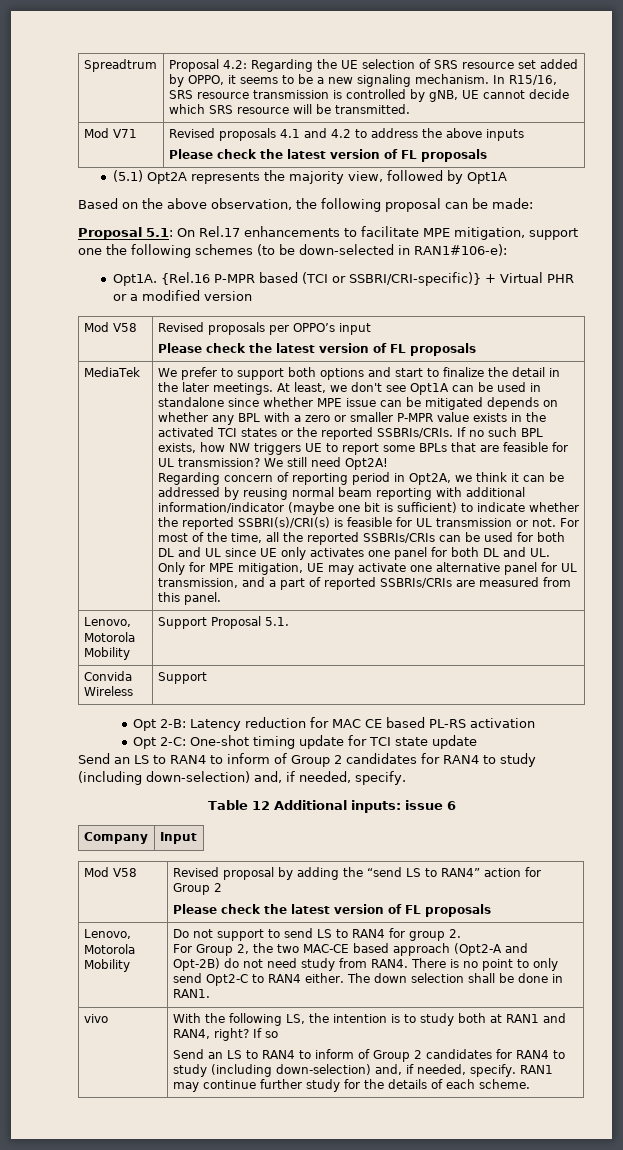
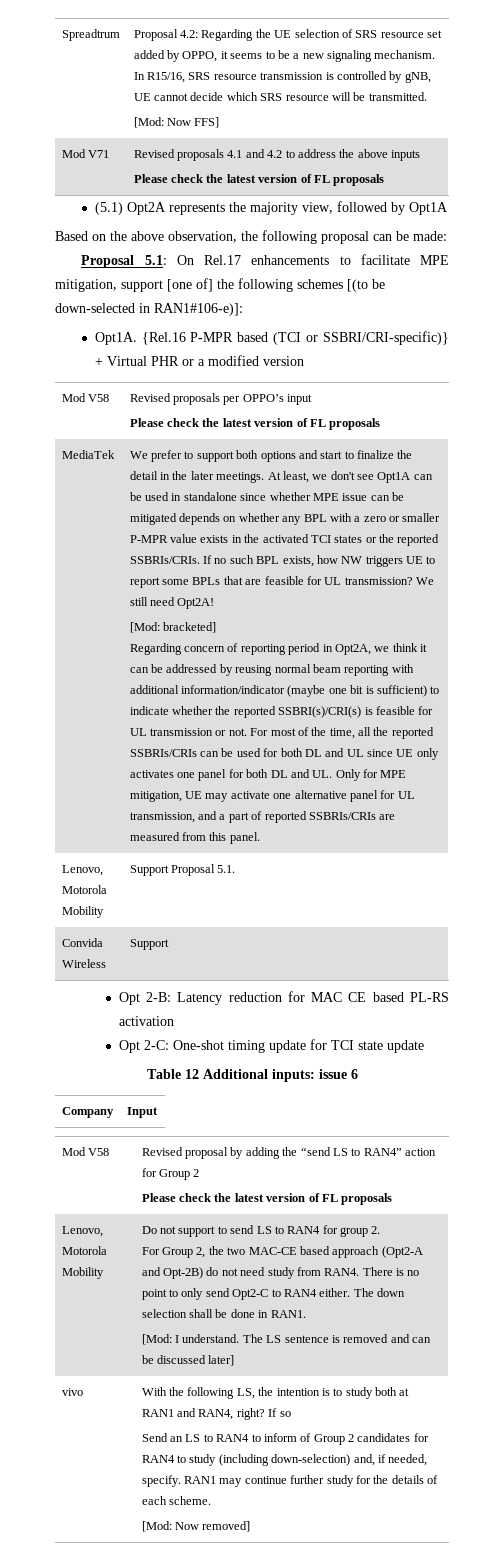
(410, 109) none -> [133,117,220,128] // [Mod: Now FFS]
[78,248,102,255] one -> [167,278,213,292] [one of]
[257,244,275,256] (to -> [347,279,368,292] [(to
[414,244,507,256] RAN1#106-e): -> [154,303,243,316] RAN1#106-e)]:
(388, 464) none -> [129,622,217,633] // [Mod: bracketed]
[78,753,536,767] [78,771,406,785] // Send an LS to RAN4 to inform of Group 2 candidates for RAN4 to study (including down-selection) and, if needed, specify. -> (424, 1046) none
(210, 993) none -> [141,1334,432,1345] [141,1355,235,1366] // [Mod: I understand. The LS sentence is removed and can be discussed later]
(530, 1084) none -> [141,1521,251,1532] // [Mod: Now removed]

